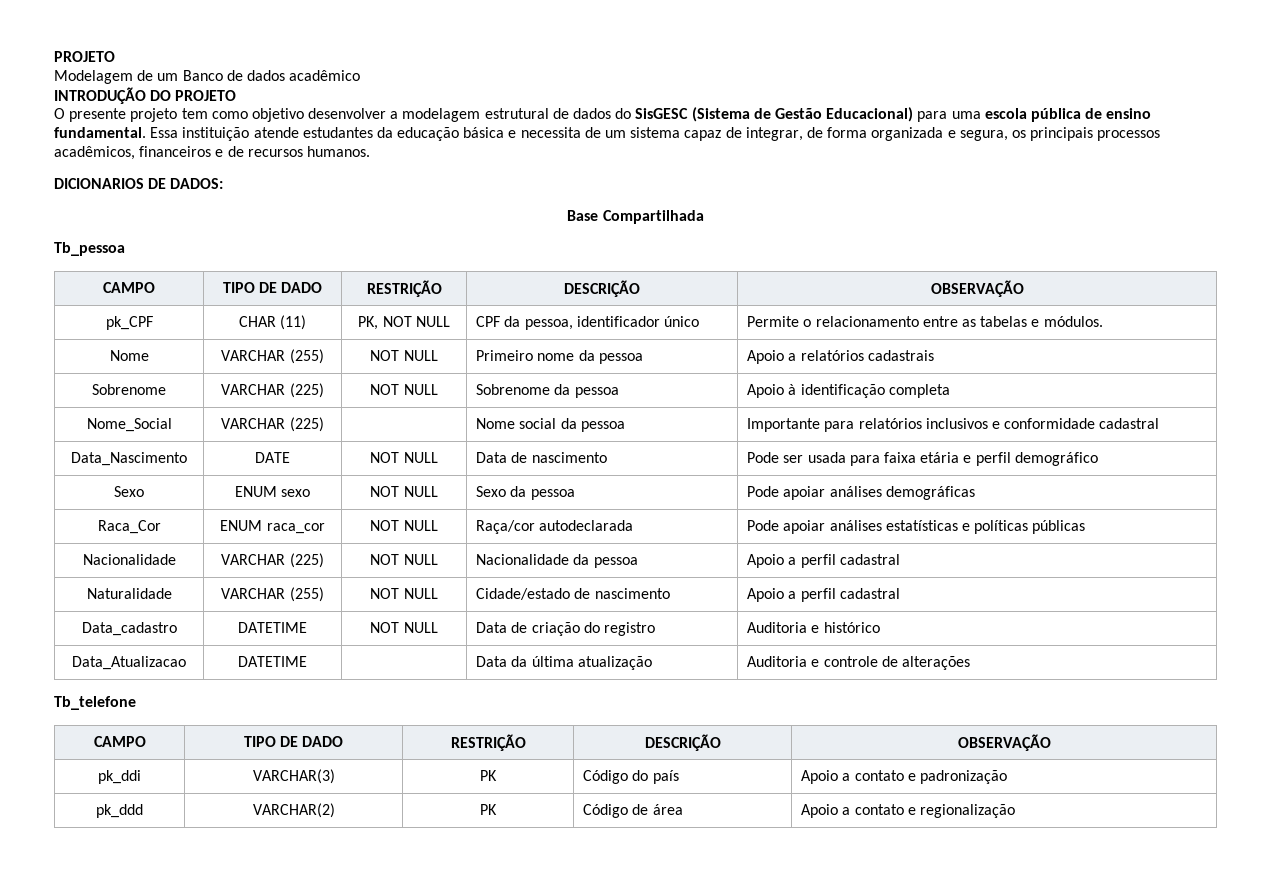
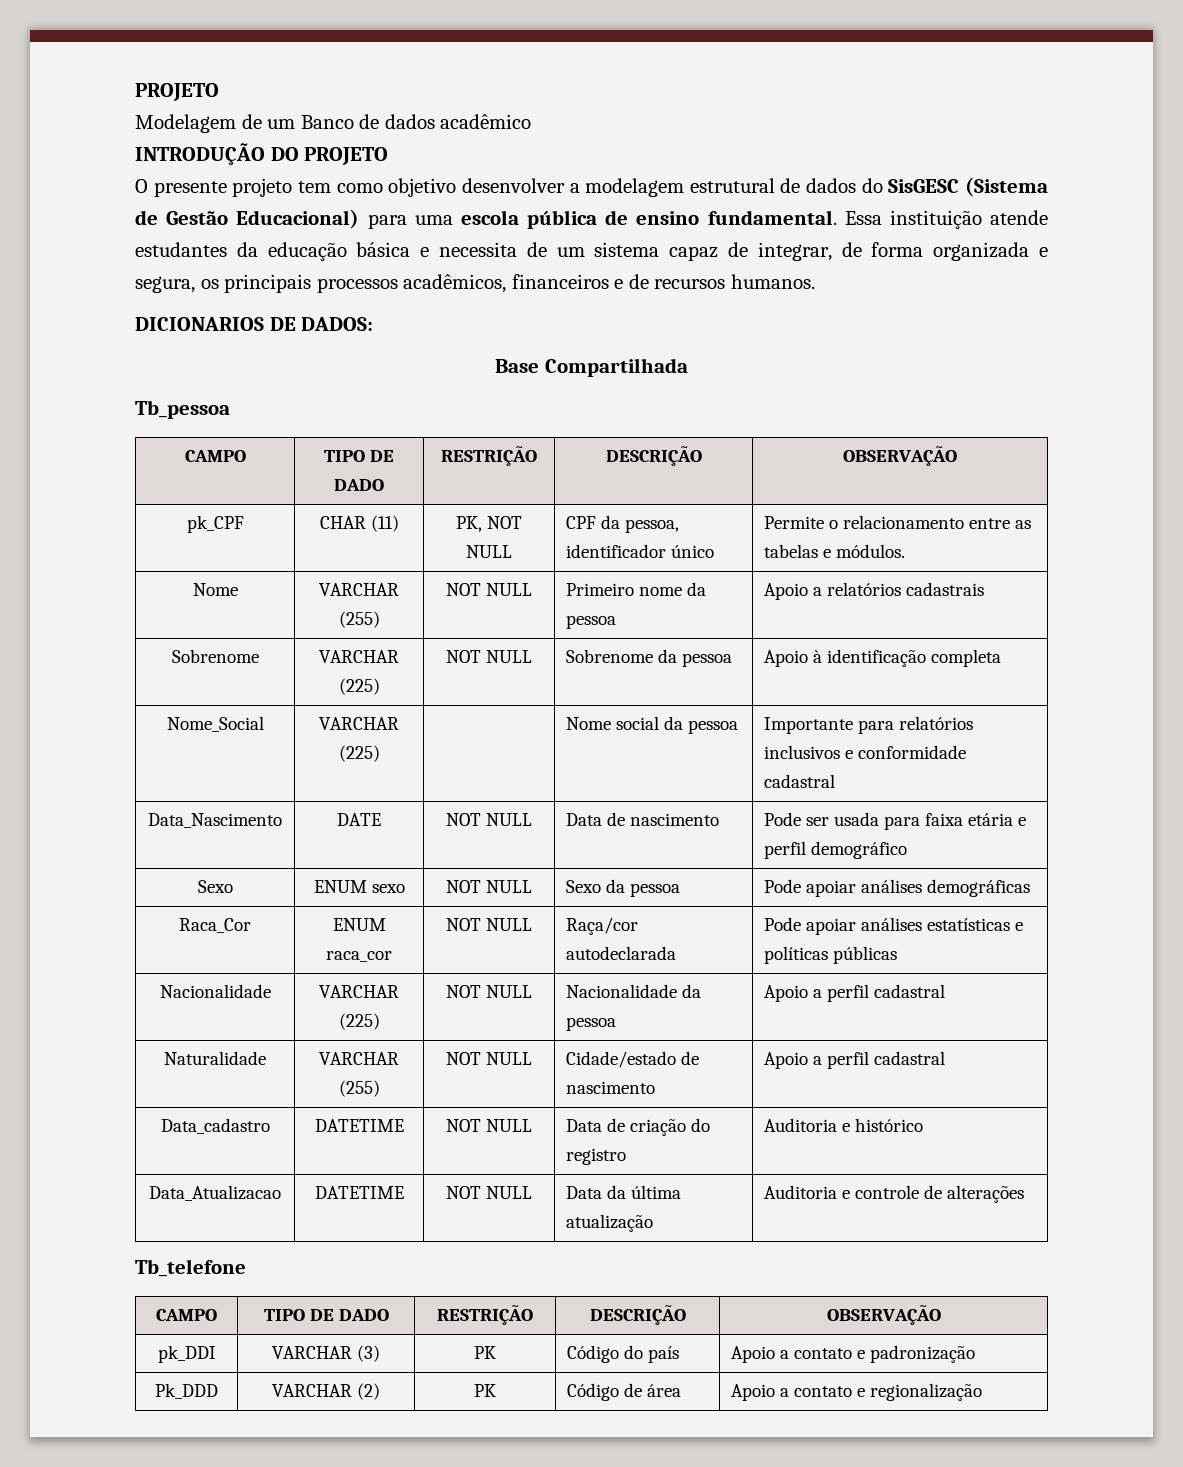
(307, 661) none -> [446,1186,532,1199] NOT NULL
[98,770,141,784] [252,769,335,784] pk_ddi | VARCHAR(3) -> [157,1345,216,1363] [272,1345,380,1362] pk_DDI | VARCHAR (3)
[96,804,143,818] [252,803,335,818] pk_ddd | VARCHAR(2) -> [155,1383,218,1399] [272,1383,380,1400] Pk_DDD | VARCHAR (2)

